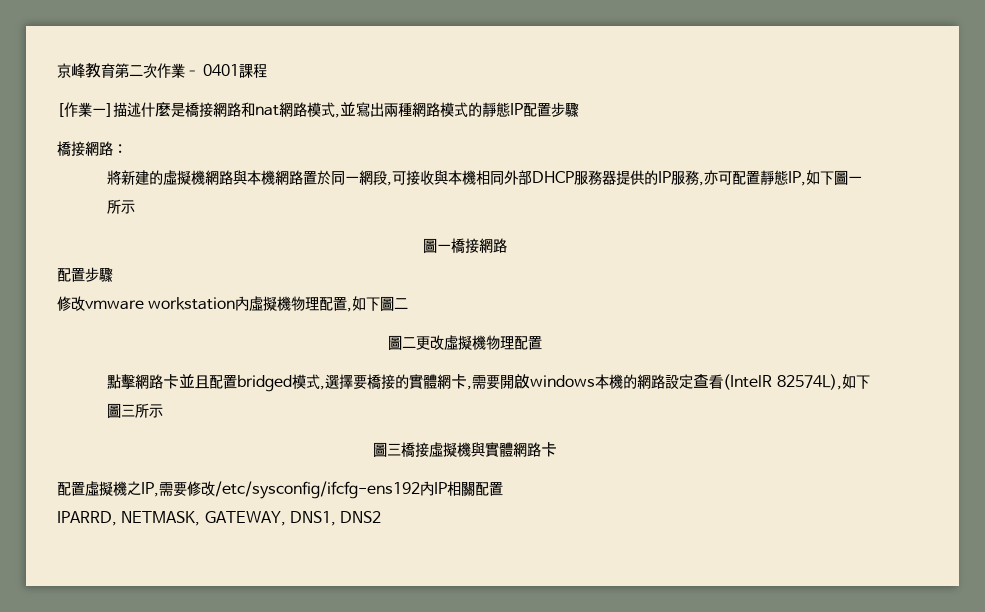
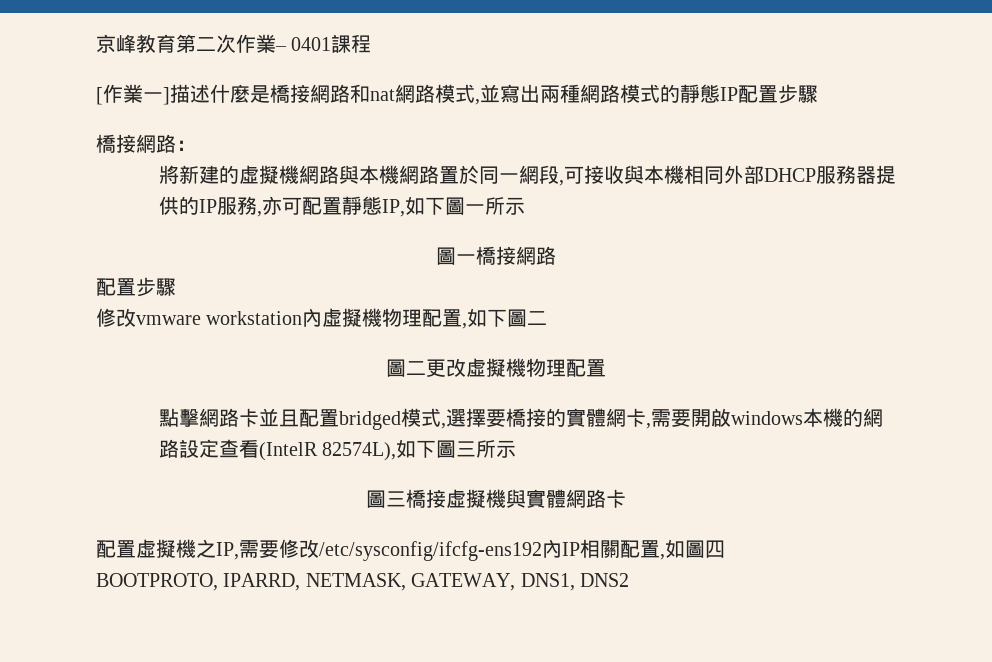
(503, 489) // -> [660,539,725,560] [96,573,218,591] ,如圖四 // BOOTPROTO,

